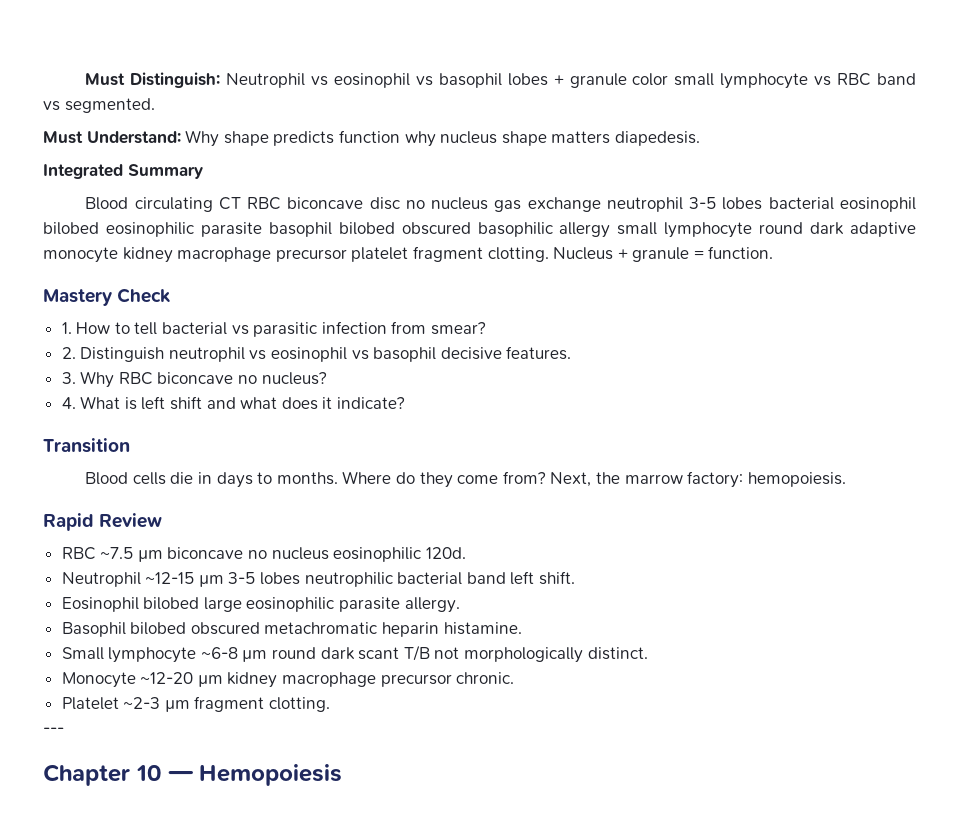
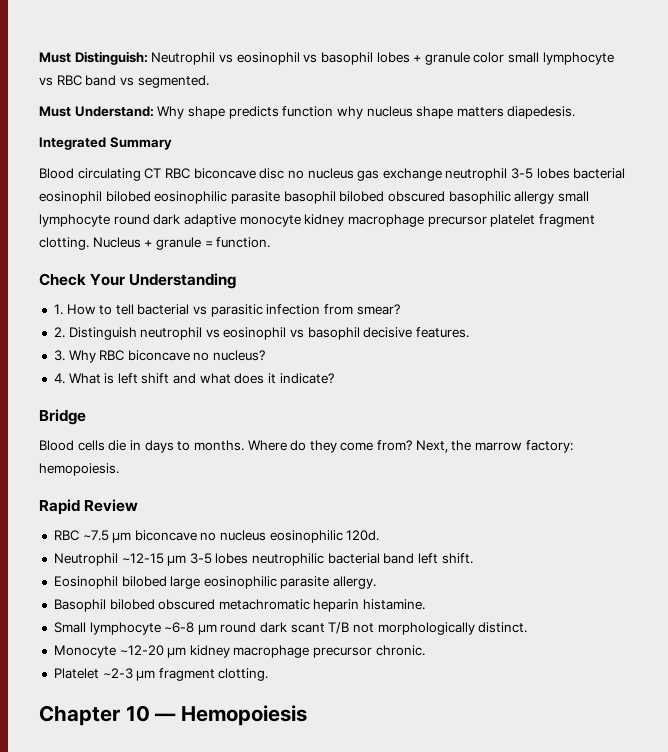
[43,289,112,306] Mastery -> (271, 242) none
(171, 295) none -> [90,273,237,289] Your Understanding
[43,438,130,453] Transition -> [39,409,86,425] Bridge
[43,727,64,734] // --- -> (269, 674) none

